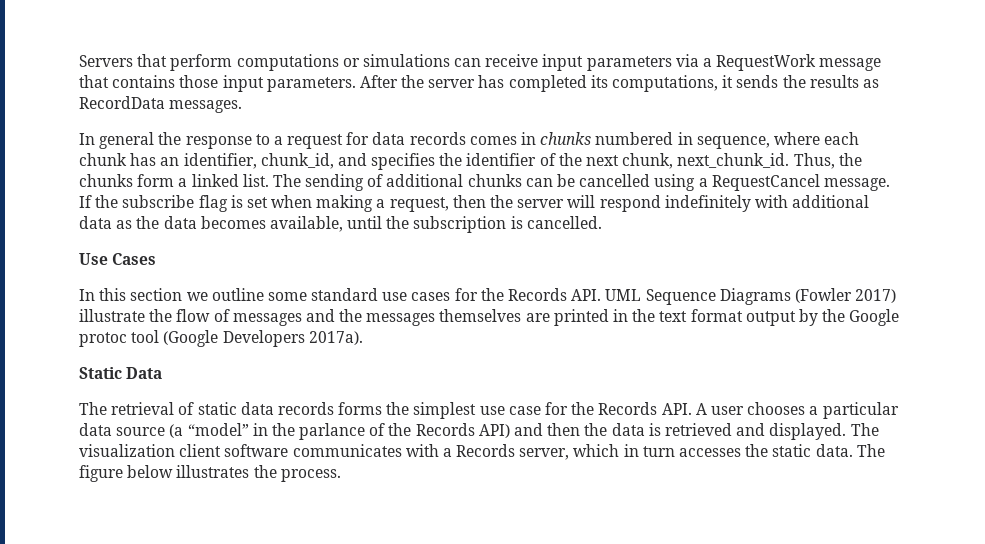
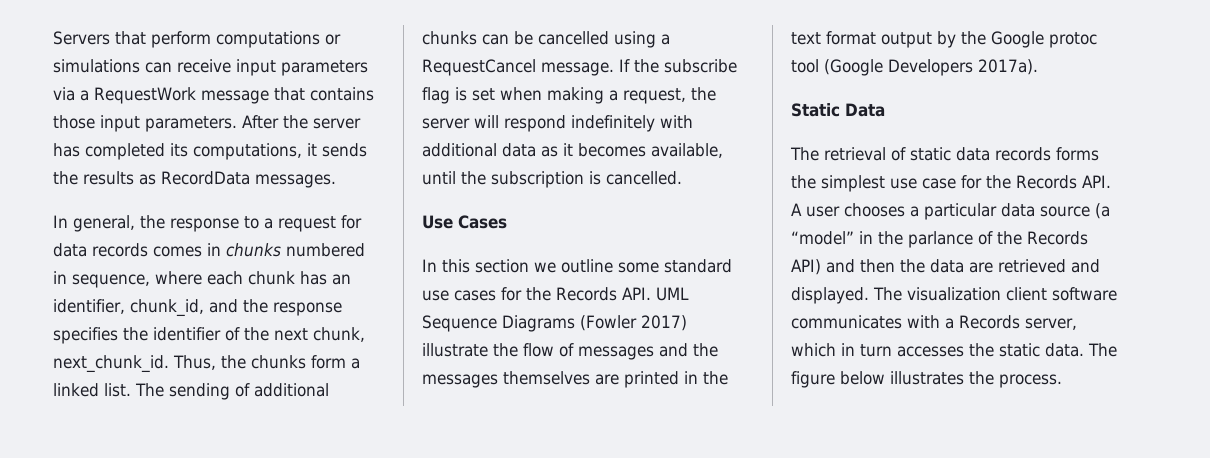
[99,132,155,149] general -> [73,215,135,232] general,
(367, 159) none -> [243,299,342,316] the response
[452,195,486,208] then -> (686, 96) none
[136,216,197,229] the data -> [563,143,573,156] it
[648,423,661,436] is -> [969,262,993,273] are

